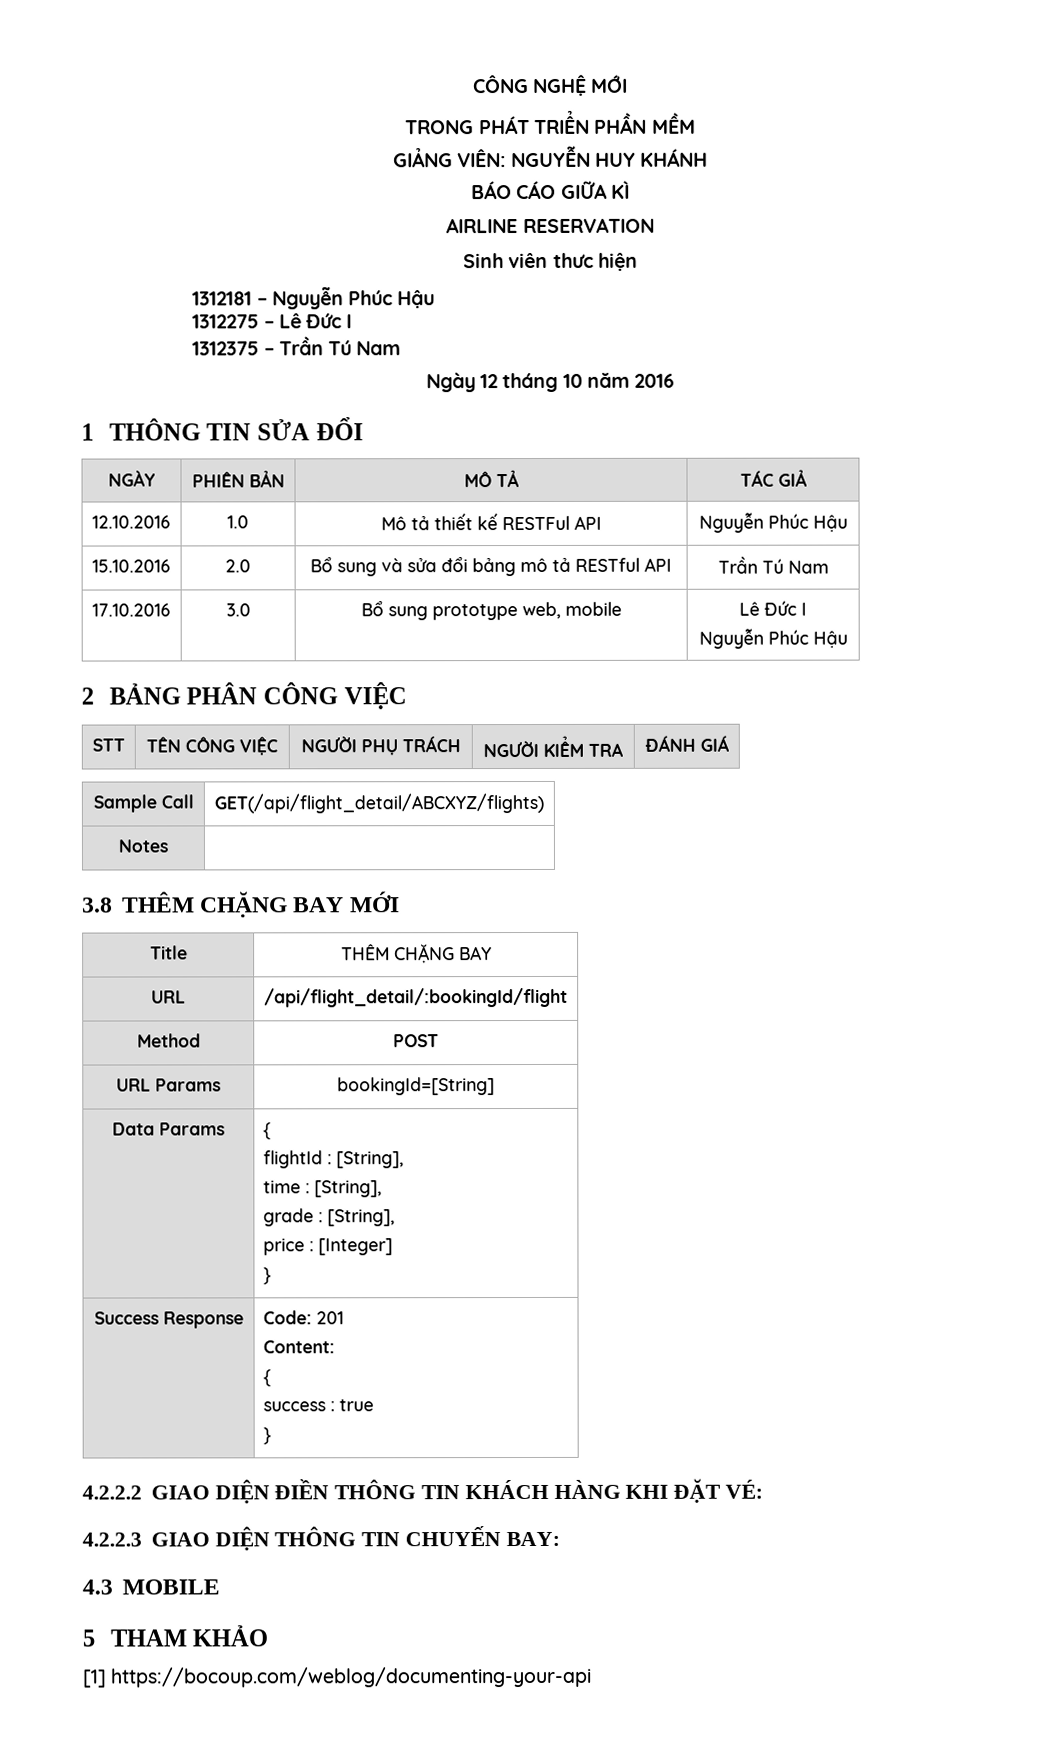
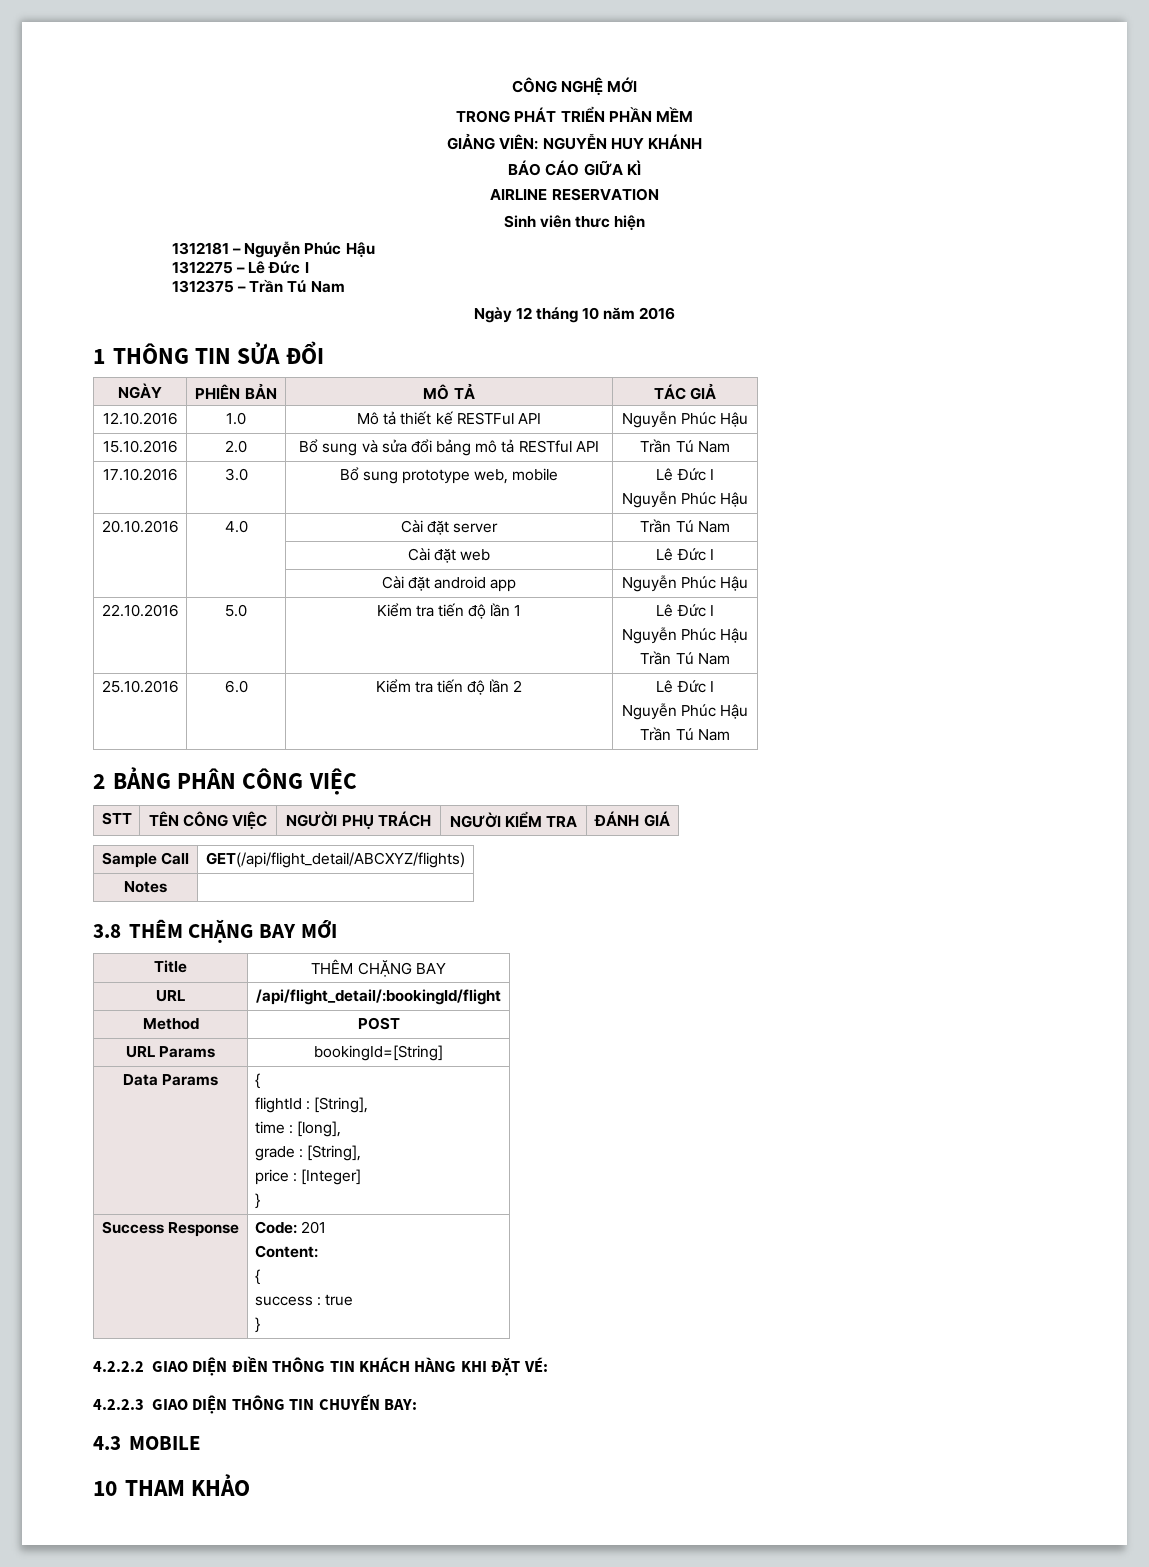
(848, 639) none -> [101,520,179,533] [224,520,248,533] [400,520,499,535] [640,519,730,533] [407,548,491,563] [656,548,714,561] [381,576,517,592] [621,575,749,592] [101,604,179,617] [225,604,247,617] [376,603,522,619] [656,604,714,617] [621,627,749,644] [640,651,730,665] [101,680,179,693] [224,680,248,693] [375,679,523,695] [656,680,714,693] [621,703,749,720] [640,727,730,741] // 20.10.2016 | 4.0 | Cài đặt server | Trần Tú Nam // | | Cài đặt web | Lê Đức I // | | Cài đặt android app | Nguyễn Phúc Hậu // 22.10.2016 | 5.0 | Kiểm tra tiến độ lần 1 | Lê Đức I // Nguyễn Phúc Hậu // Trần Tú Nam // 25.10.2016 | 6.0 | Kiểm tra tiến độ lần 2 | Lê Đức I // Nguyễn Phúc Hậu // Trần Tú Nam
[314,1180,383,1198] [String], -> [297,1121,342,1137] [long],
[82,1629,95,1647] 5 -> [93,1481,117,1496] 10
[82,1666,592,1688] // [1] https://bocoup.com/weblog/documenting-your-api -> (251, 1485) none

